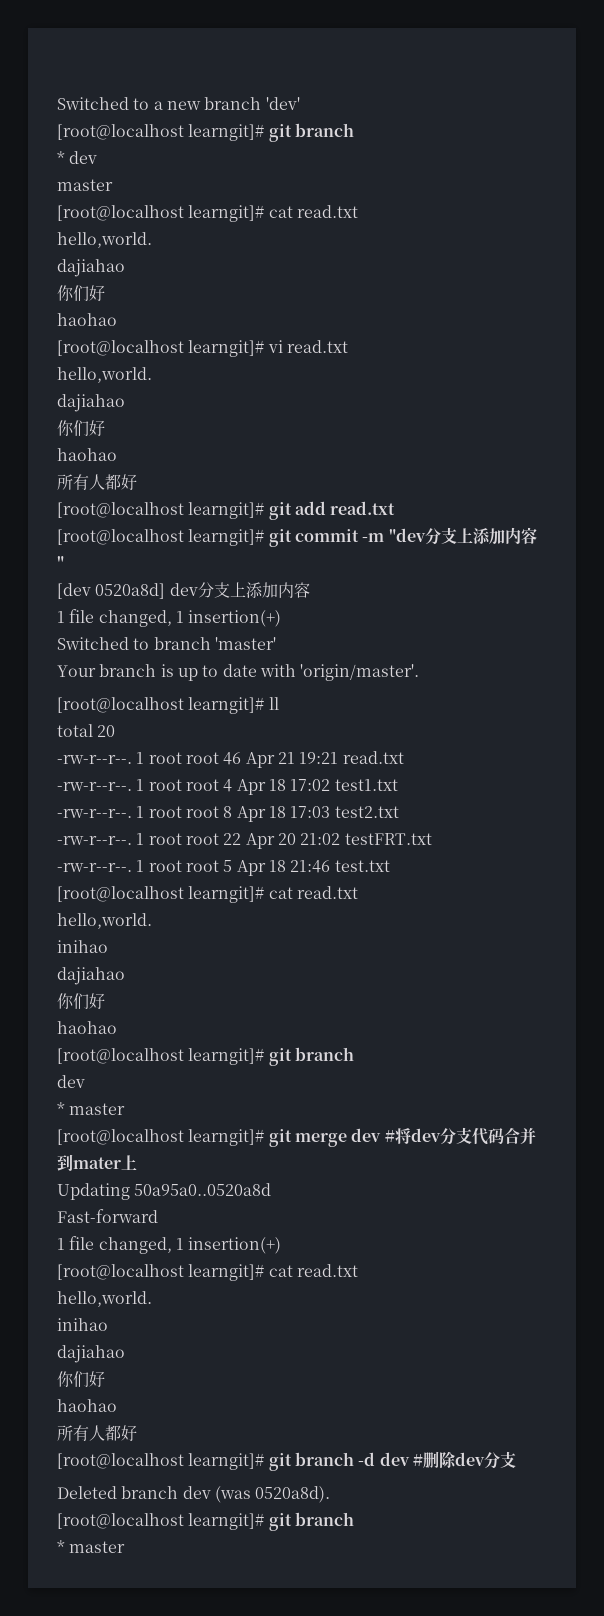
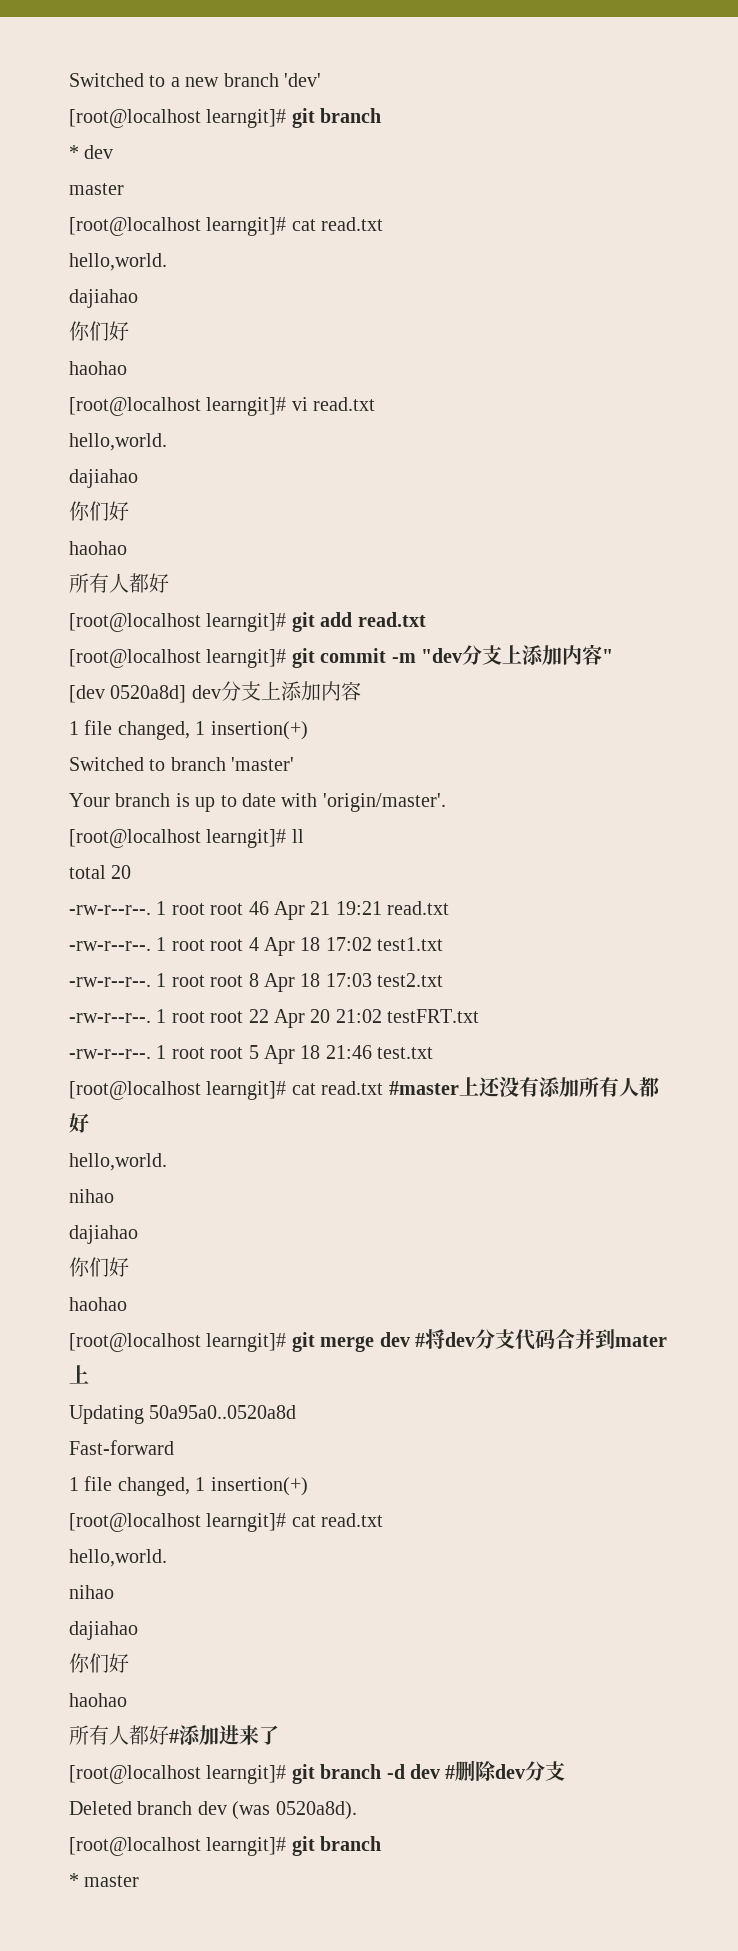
[57,913,152,929] [57,940,108,953] [57,967,125,985] [57,993,105,1010] [57,1021,117,1034] [57,1047,354,1066] [57,1075,85,1088] [57,1102,126,1115] // hello,world. // inihao // dajiahao // 你们好 // haohao // [root@localhost learngit]# git branch // dev // * master -> [388,1077,659,1097] [69,1113,89,1133] [69,1153,167,1171] [69,1189,114,1203] [69,1225,138,1244] [69,1257,129,1277] [69,1297,127,1311] #master上还没有添加所有人都好 // hello,world. // nihao // dajiahao // 你们好 // haohao
[57,1318,108,1331] [57,1345,125,1363] [57,1371,105,1388] [57,1399,117,1412] [57,1425,137,1441] inihao // dajiahao // 你们好 // haohao // 所有人都好 -> [69,1585,114,1599] [69,1621,138,1640] [69,1653,129,1673] [69,1693,127,1707] [69,1725,279,1745] nihao // dajiahao // 你们好 // haohao // 所有人都好#添加进来了

